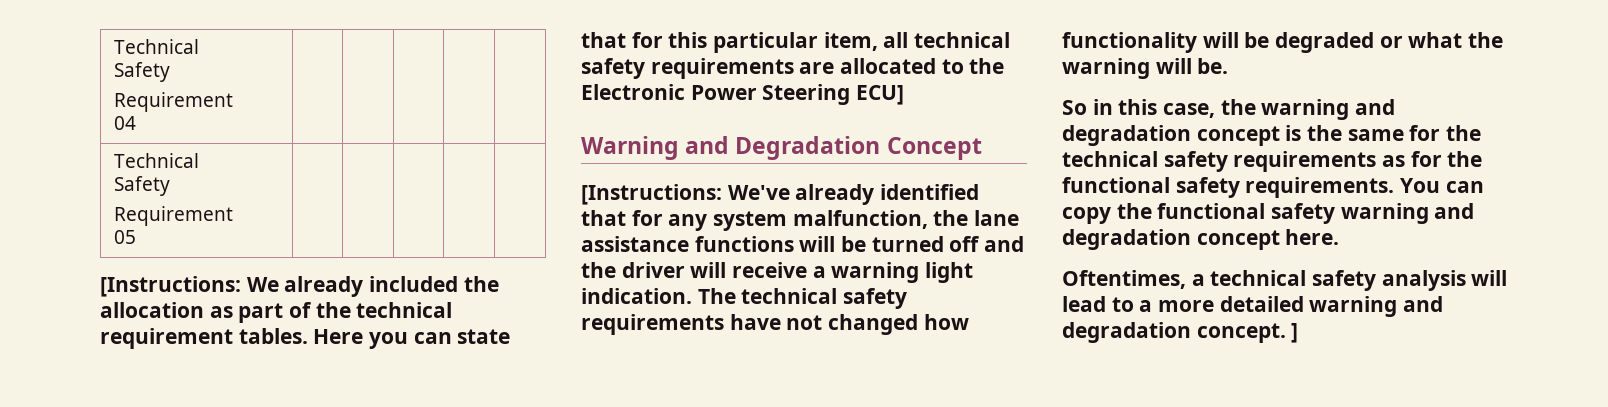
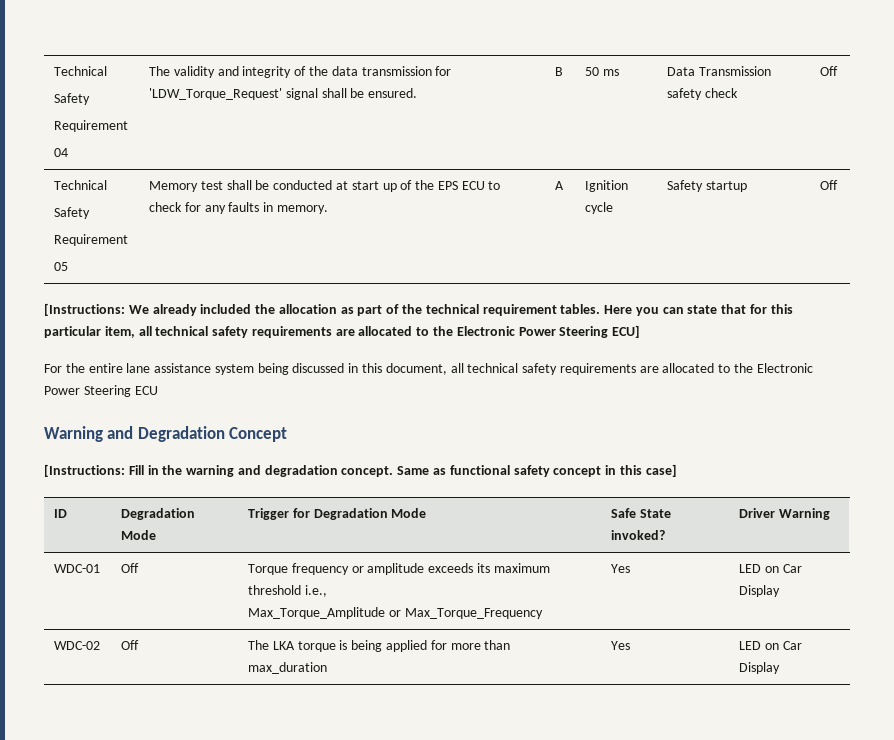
[114,153,200,168] [114,176,171,196] [114,206,234,226] [114,230,137,244] | | | | // Technical // Safety // Requirement // 05 | | | | | -> [149,66,452,78] [149,88,418,100] [555,67,564,76] [585,67,619,76] [667,66,771,76] [667,88,738,100] [820,66,839,76] [54,180,108,190] [54,207,91,219] [54,234,129,246] [54,262,69,271] [149,180,501,192] [149,202,328,214] [555,181,565,190] [585,180,629,192] [585,202,614,214] [667,180,747,192] [820,180,839,190] The validity and integrity of the data transmission for 'LDW_Torque_Request' signal shall be ensured. | B | 50 ms | Data Transmission safety check | Off // Technical // Safety // Requirement // 05 | Memory test shall be conducted at start up of the EPS ECU to check for any faults in memory. | A | Ignition cycle | Safety startup | Off
(905, 95) none -> [44,363,813,375] [44,385,158,397] // For the entire lane assistance system being discussed in this document, all technical safety requirements are allocated to the Electronic Power Steering ECU
[727,184,980,205] [581,210,1020,231] [581,236,1025,252] [581,262,974,283] [581,288,908,309] [581,314,969,335] [1062,32,1504,53] [1062,58,1229,79] [1062,99,1396,120] [1062,125,1482,146] [1062,151,1483,172] [1062,177,1484,198] [1062,203,1475,224] [1062,229,1340,250] [1062,270,1508,291] [1062,296,1444,317] [1062,322,1299,343] We've already identified that for any system malfunction, the lane assistance functions will be turned off and the driver will receive a warning light indication. The technical safety requirements have not changed how functionality will be degraded or what the warning will be. // So in this case, the warning and degradation concept is the same for the technical safety requirements as for the functional safety requirements. You can copy the functional safety warning and degradation concept here. // Oftentimes, a technical safety analysis will lead to a more detailed warning and degradation concept. ] -> [128,464,677,477] [54,509,68,518] [121,508,196,520] [121,530,157,540] [248,508,427,520] [611,508,671,518] [611,530,666,540] [739,508,830,520] [54,564,101,573] [121,563,140,573] [248,563,550,575] [248,585,327,597] [248,607,543,619] [611,564,631,573] [739,564,802,573] [739,585,781,597] [54,641,101,650] [121,640,140,650] [248,640,511,652] [248,662,328,674] [611,641,631,650] [739,641,802,650] [739,662,781,674] Fill in the warning and degradation concept. Same as functional safety concept in this case] // ID | Degradation Mode | Trigger for Degradation Mode | Safe State invoked? | Driver Warning // WDC-01 | Off | Torque frequency or amplitude exceeds its maximum threshold i.e., // Max_Torque_Amplitude or Max_Torque_Frequency | Yes | LED on Car Display // WDC-02 | Off | The LKA torque is being applied for more than max_duration | Yes | LED on Car Display

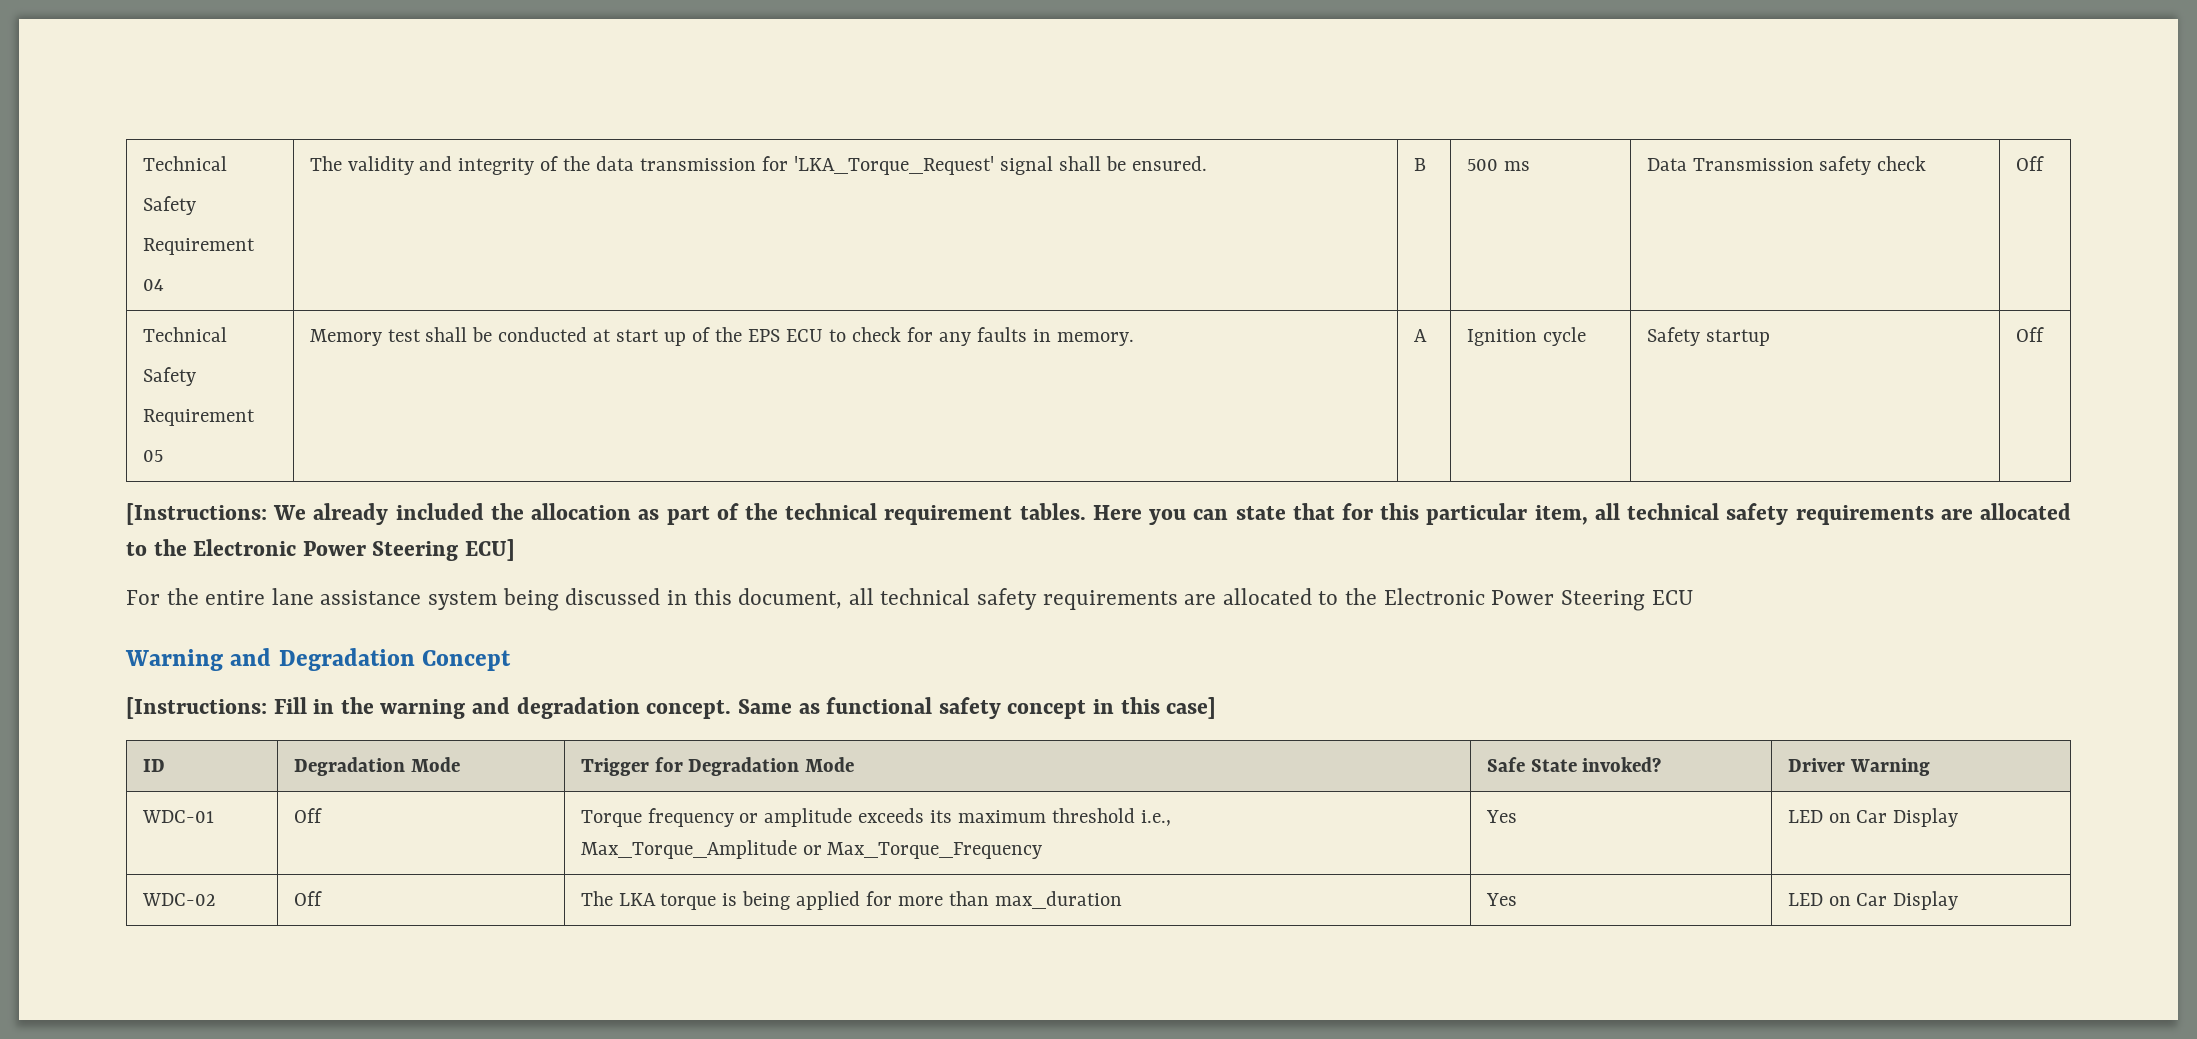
[149,88,283,100] 'LDW_Torque_Request' -> [794,156,995,175] 'LKA_Torque_Request'
[585,67,600,76] 50 -> [1466,159,1498,171] 500

